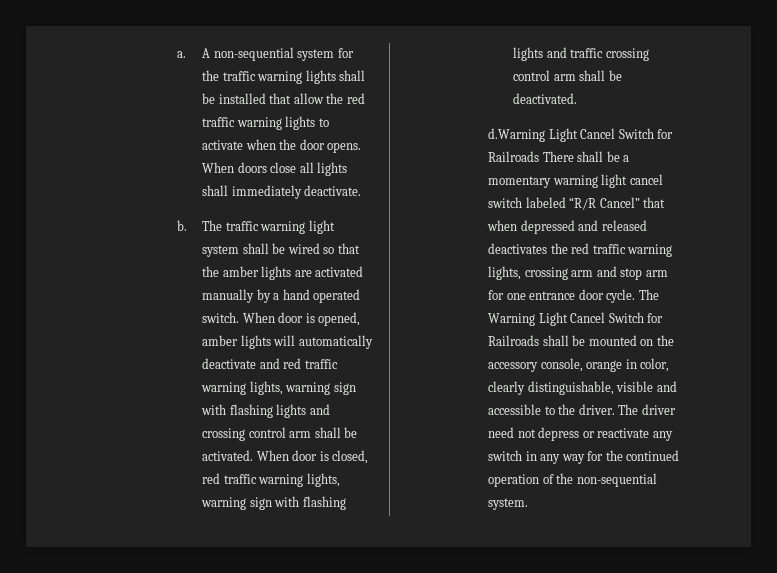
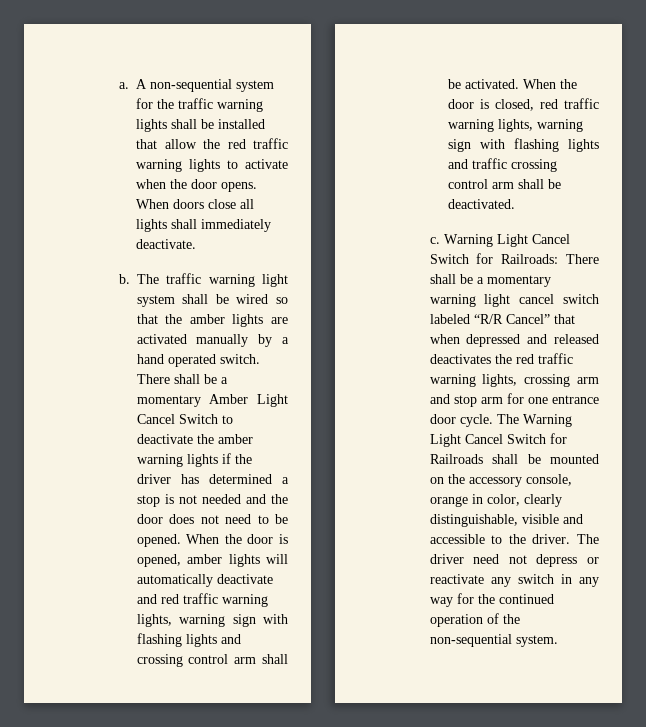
[242,312,275,323] When -> [136,374,228,384] [136,394,288,407] [136,414,233,424] [136,434,253,444] [136,453,252,467] [136,474,289,484] [136,494,288,507] [136,514,288,524] [136,534,242,547] There shall be a momentary Amber Light Cancel Switch to deactivate the amber warning lights if the driver has determined a stop is not needed and the door does not need to be opened. When the
(289, 455) none -> [559,79,577,89] the
[488,128,674,142] [488,151,540,162] d.Warning Light Cancel Switch for Railroads -> [429,234,570,247] [429,253,559,264] c. Warning Light Cancel Switch for Railroads:

